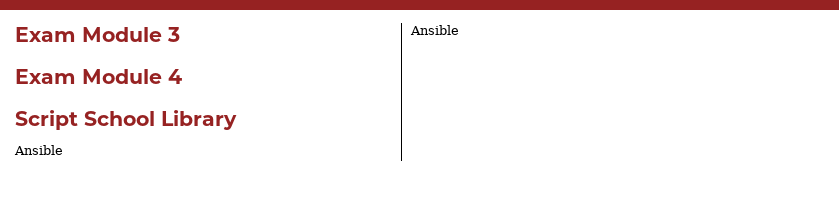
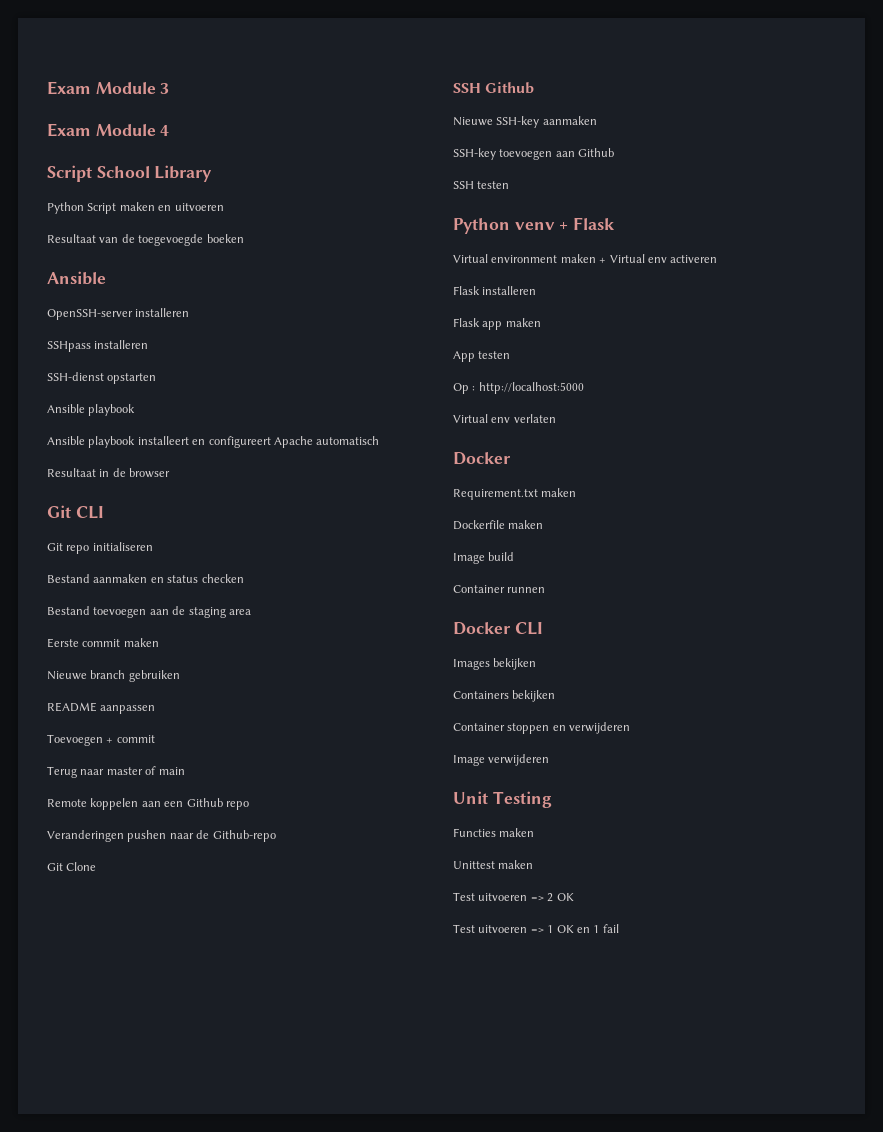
[14,145,63,155] [410,25,459,35] Ansible // Ansible -> [47,202,224,214] [47,234,244,246] [47,271,106,285] [47,308,190,320] [47,340,149,352] [47,372,157,384] [47,404,136,416] [47,436,380,448] [47,468,171,478] [47,505,104,519] [47,542,153,554] [47,574,244,583] [47,606,251,618] [47,638,159,648] [47,670,180,682] [47,702,156,714] [47,734,155,746] [47,766,185,778] [47,798,249,810] [47,830,276,842] [47,862,97,871] [453,82,535,94] [453,116,597,128] [453,148,615,160] [453,181,510,189] [453,217,616,234] [453,254,718,263] [453,286,537,295] [453,318,541,330] [453,351,511,362] [453,382,584,394] [453,414,556,423] [453,452,511,465] [453,488,577,500] [453,520,544,530] [453,552,515,564] [453,585,546,593] [453,622,543,635] [453,658,537,670] [453,690,556,702] [453,722,631,734] [453,754,550,766] [453,791,552,808] [453,828,535,837] [453,860,534,869] [453,892,574,902] [453,924,619,933] Python Script maken en uitvoeren // Resultaat van de toegevoegde boeken // Ansible // OpenSSH-server installeren // SSHpass installeren // SSH-dienst opstarten // Ansible playbook // Ansible playbook installeert en configureert Apache automatisch // Resultaat in de browser // Git CLI // Git repo initialiseren // Bestand aanmaken en status checken // Bestand toevoegen aan de staging area // Eerste commit maken // Nieuwe branch gebruiken // README aanpassen // Toevoegen + commit // Terug naar master of main // Remote koppelen aan een Github repo // Veranderingen pushen naar de Github-repo // Git Clone // SSH Github // Nieuwe SSH-key aanmaken // SSH-key toevoegen aan Github // SSH testen // Python venv + Flask // Virtual environment maken + Virtual env activeren // Flask installeren // Flask app maken // App testen // Op : http://localhost:5000 // Virtual env verlaten // Docker // Requirement.txt maken // Dockerfile maken // Image build // Container runnen // Docker CLI // Images bekijken // Containers bekijken // Container stoppen en verwijderen // Image verwijderen // Unit Testing // Functies maken // Unittest maken // Test uitvoeren => 2 OK // Test uitvoeren => 1 OK en 1 fail

